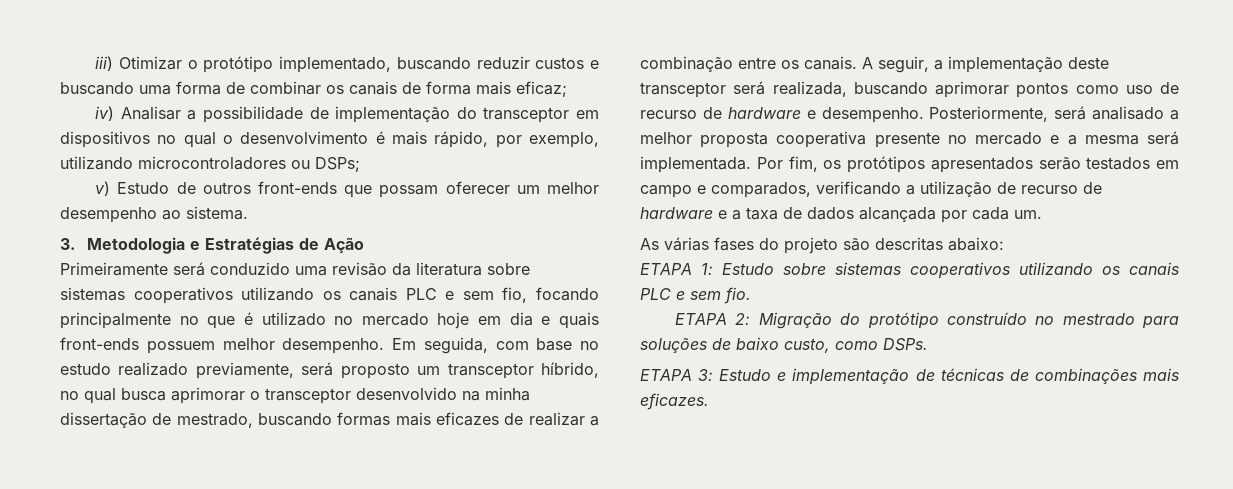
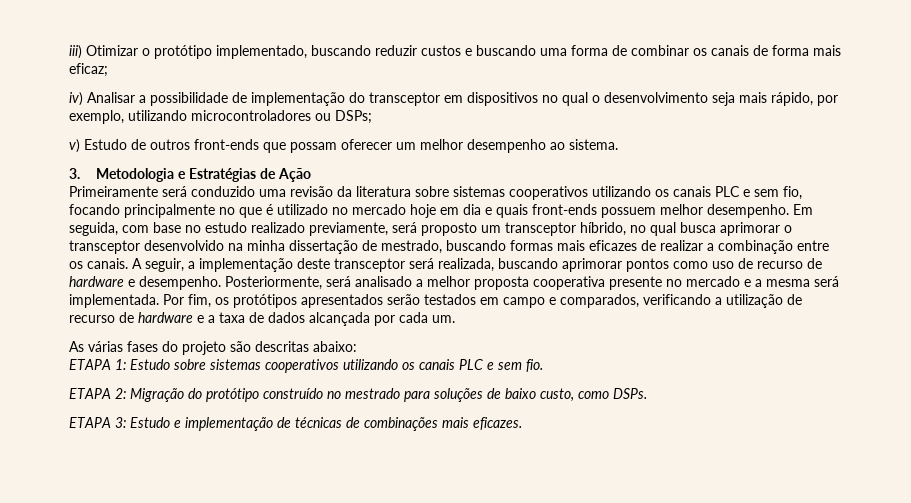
[375,131,385,144] é -> [712,92,735,106] seja

